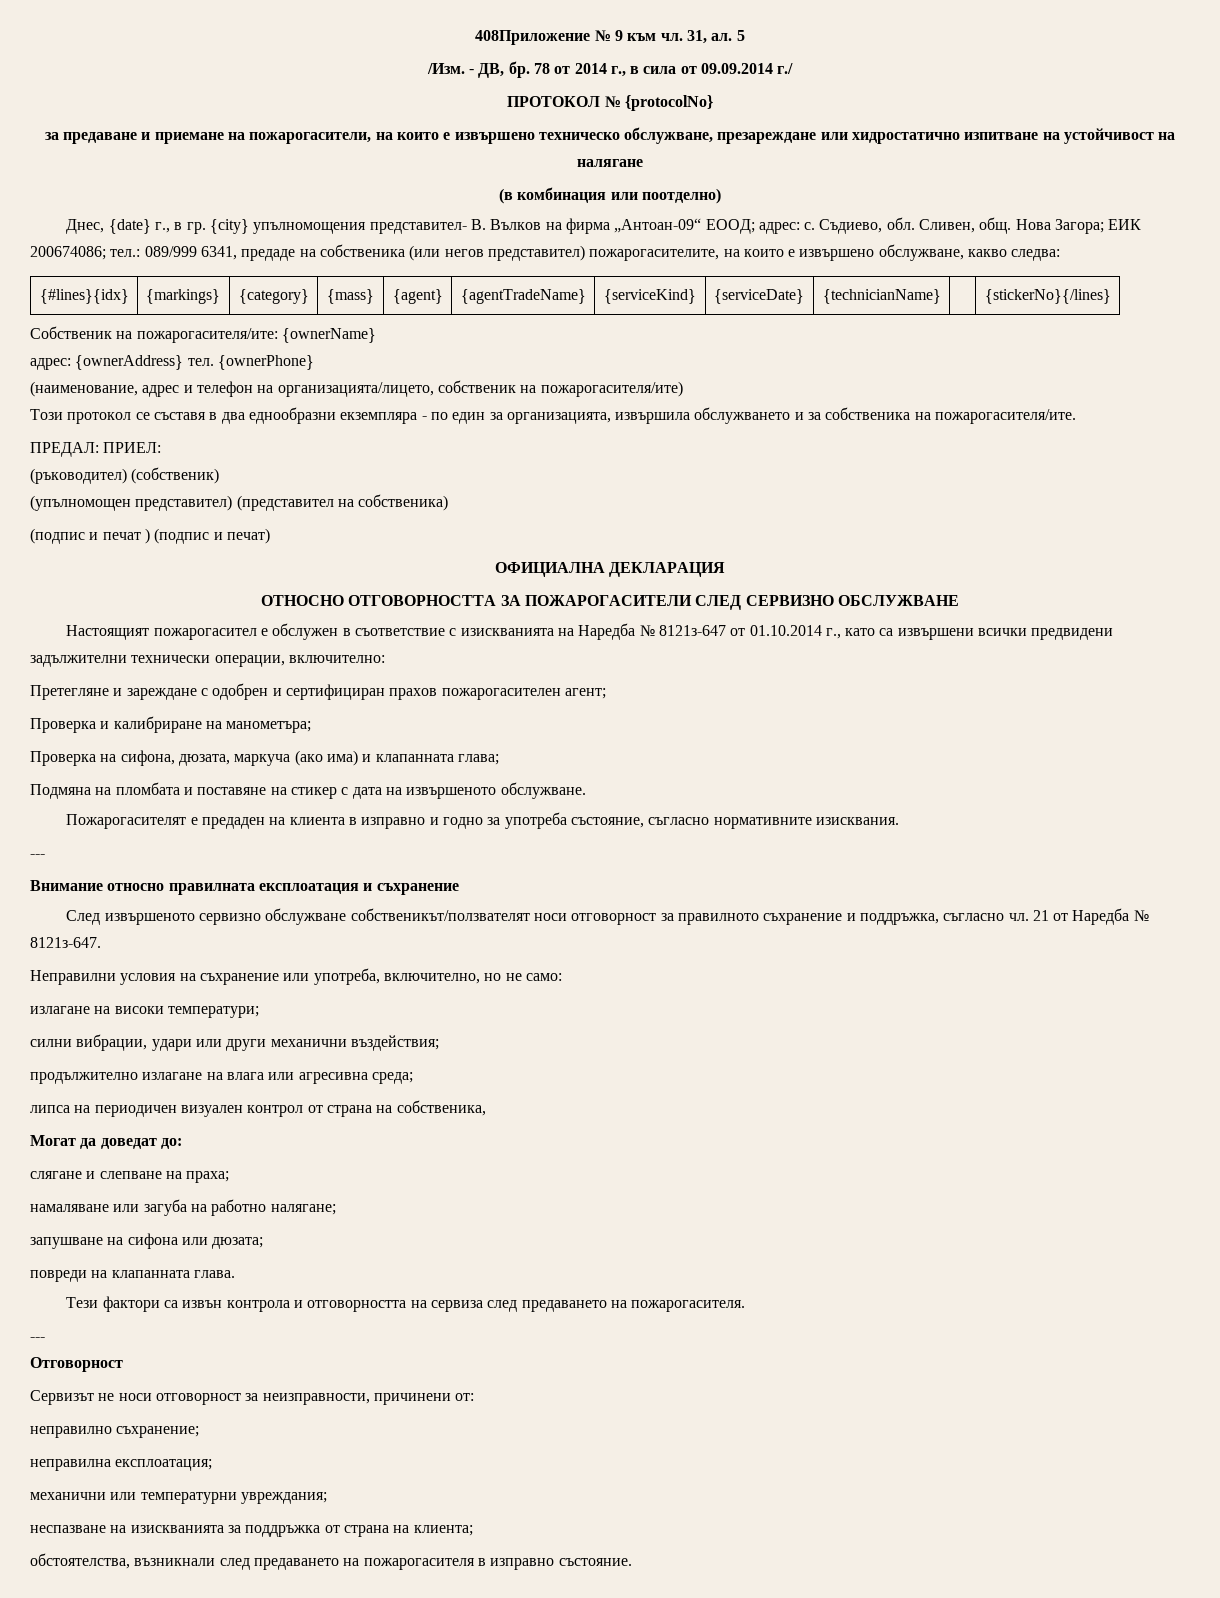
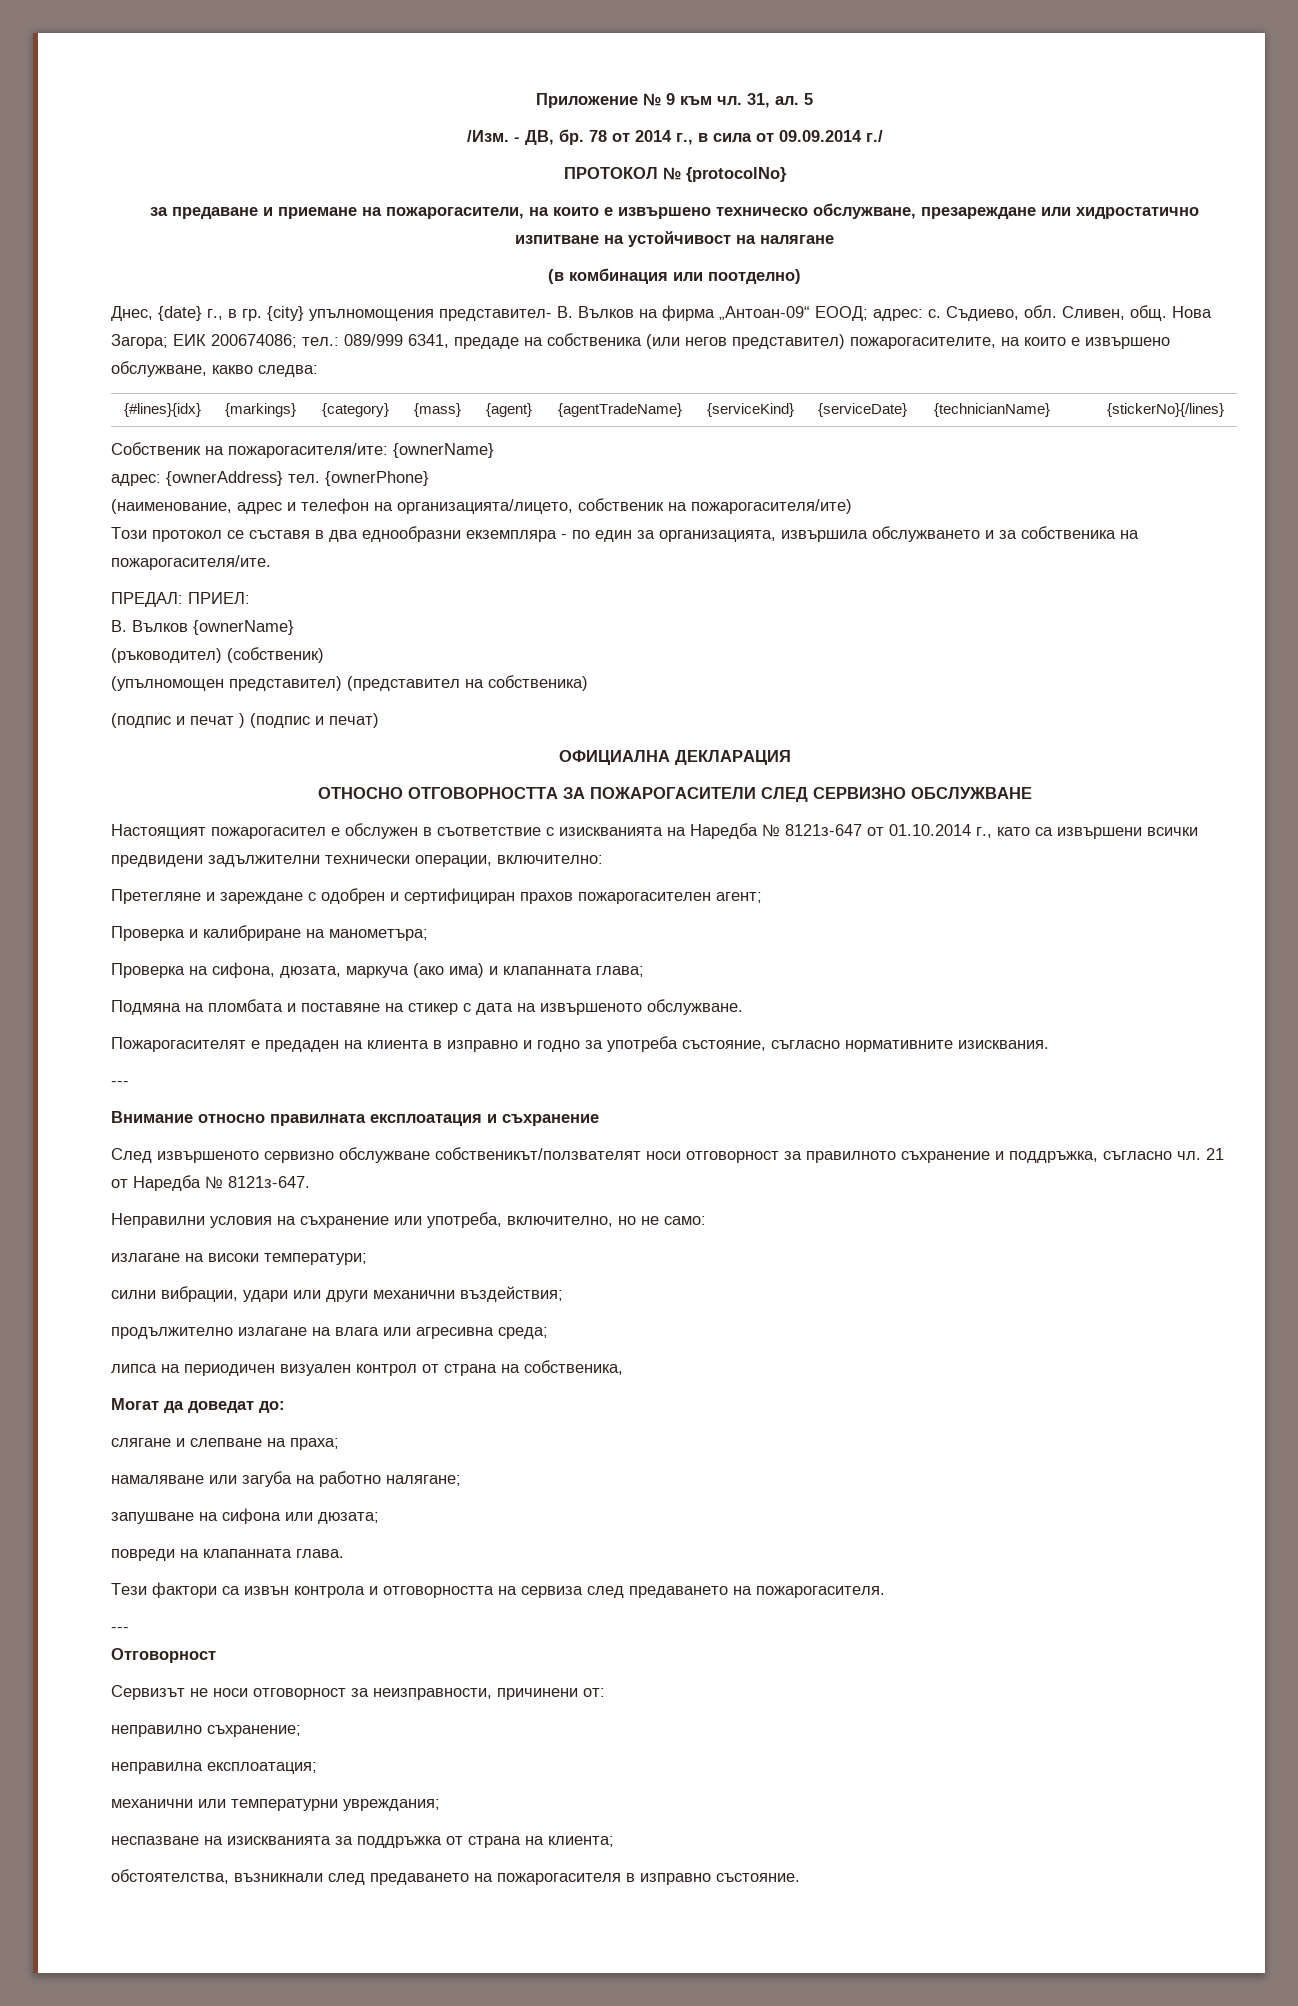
[475,30,591,45] 408Приложение -> [536,93,638,108] Приложение
(162, 447) none -> [111,620,294,635] // В. Вълков {ownerName}

